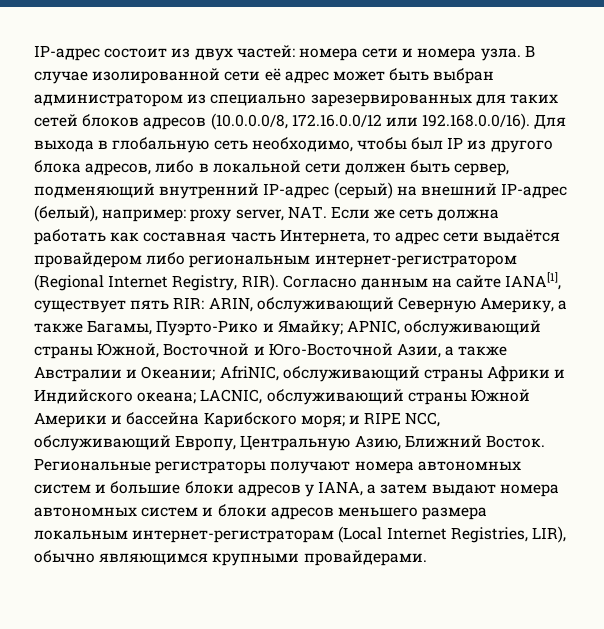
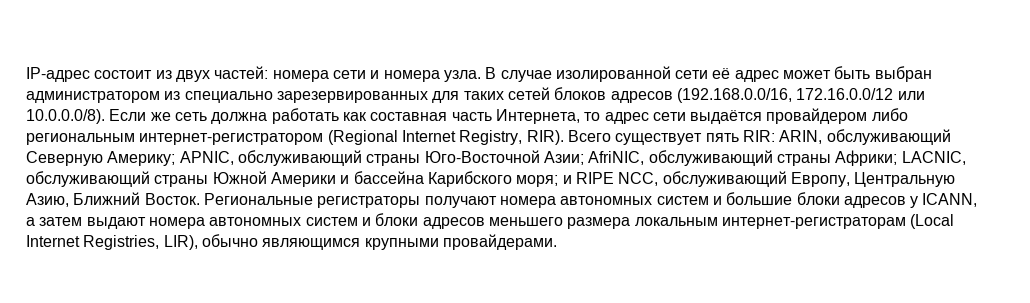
[210,113,288,130] (10.0.0.0/8, -> [676,88,792,103] (192.168.0.0/16,
[422,113,567,130] [34,137,553,153] [34,160,510,176] [34,182,568,199] [34,205,327,222] 192.168.0.0/16). Для выхода в глобальную сеть необходимо, чтобы был IP из другого блока адресов, либо в локальной сети должен быть сервер, подменяющий внутренний IP-адрес (серый) на внешний IP-адрес (белый), например: proxy server, NAT. -> [26,109,105,124] 10.0.0.0/8).
[282,272,562,290] Согласно данным на сайте IANA[1], -> [567,130,611,142] Всего
[480,297,568,313] [34,320,542,336] [34,343,508,359] [34,366,566,382] [34,389,197,404] Америку, а также Багамы, Пуэрто-Рико и Ямайку; APNIC, обслуживающий страны Южной, Восточной и Юго-Восточной Азии, а также Австралии и Океании; AfriNIC, обслуживающий страны Африки и Индийского океана; -> [107,150,898,166] Америку; APNIC, обслуживающий страны Юго-Восточной Азии; AfriNIC, обслуживающий страны Африки;
[318,481,364,496] IANA, -> [922,193,978,207] ICANN,

